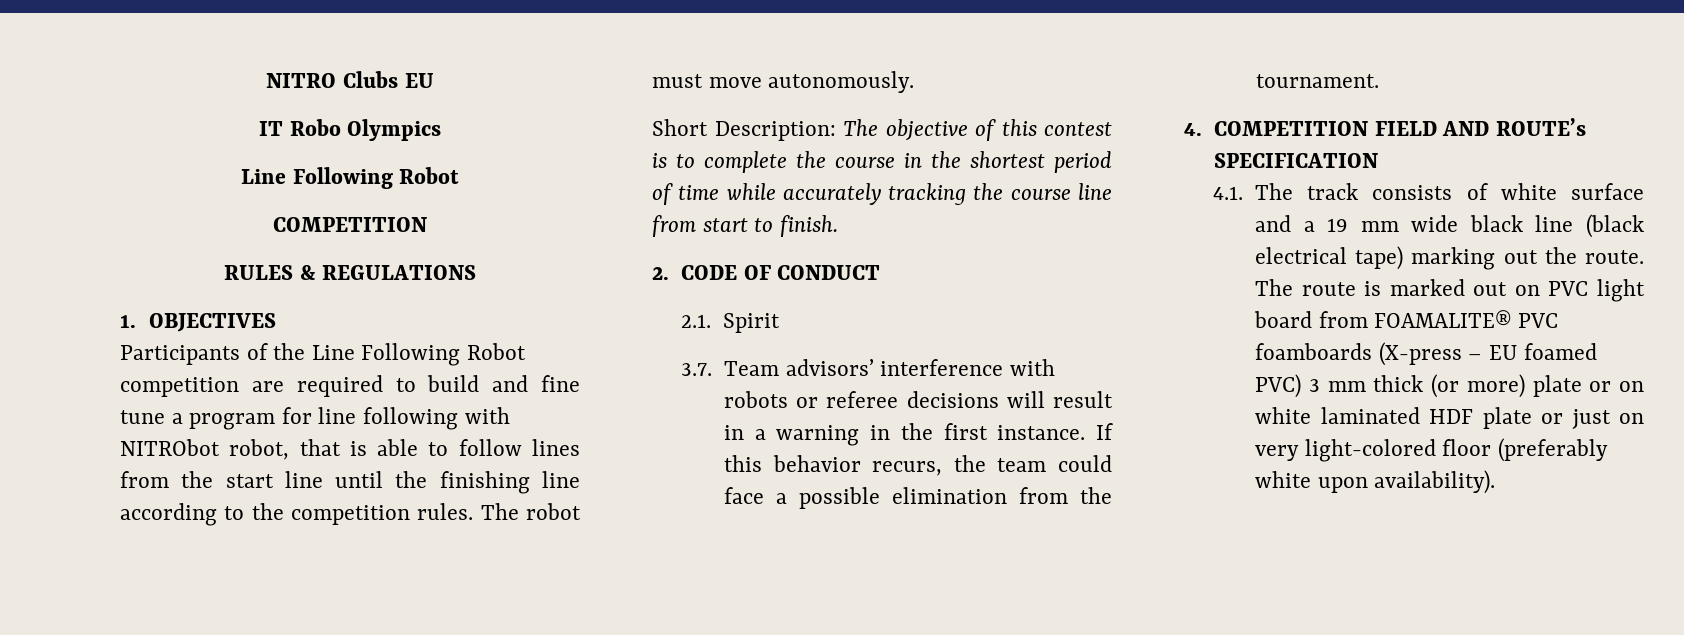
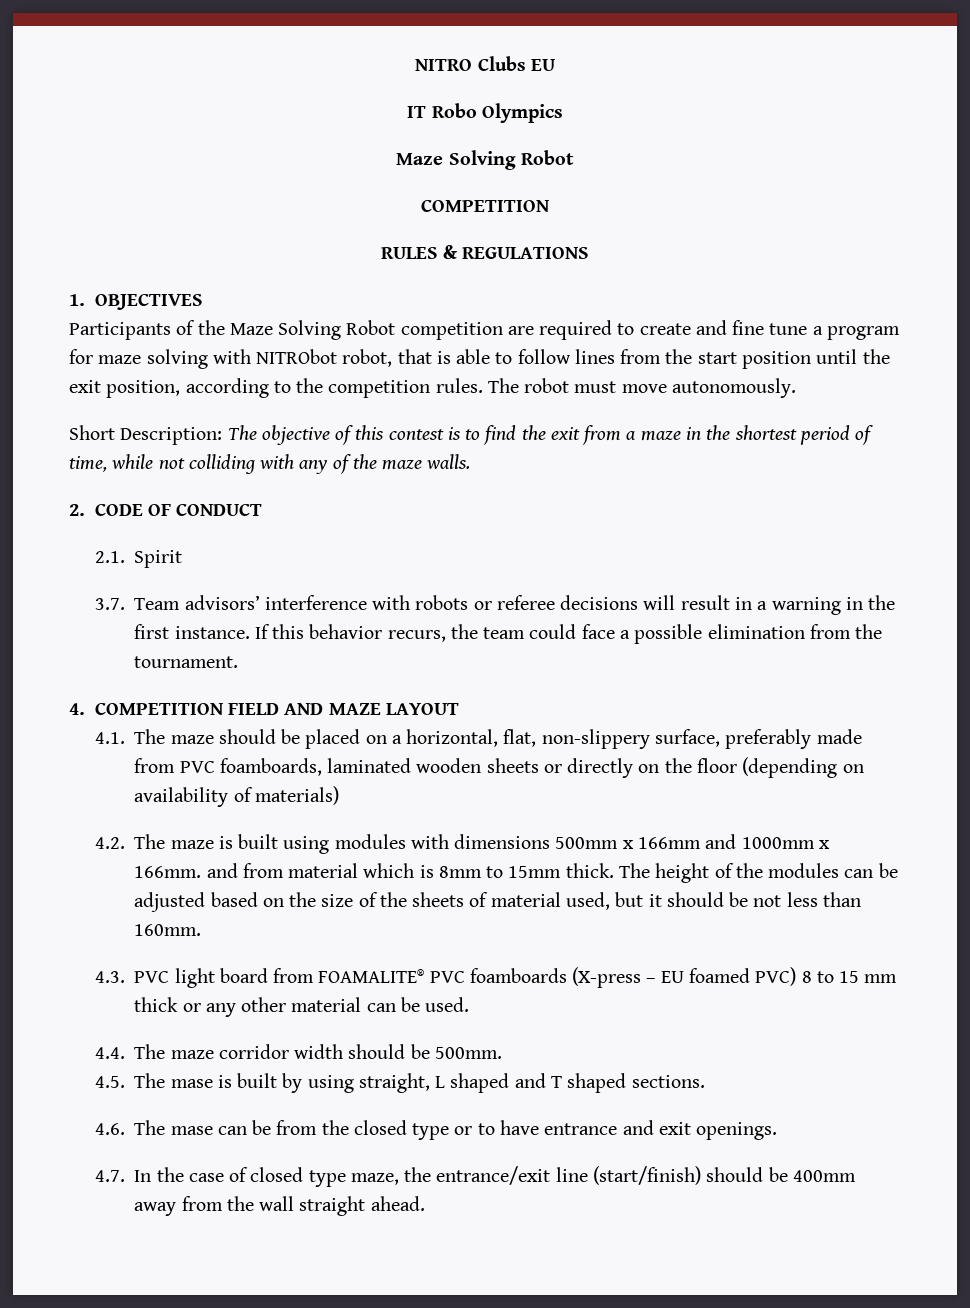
[240,167,393,189] Line Following -> [396,150,516,170] Maze Solving
[311,343,461,366] Line Following -> [229,320,342,340] Maze Solving
[427,375,480,392] build -> [639,323,691,335] create
[318,407,459,430] line following -> [98,349,208,369] maze solving
[284,471,323,488] line -> [741,351,811,369] position
[439,471,580,494] finishing line -> [69,380,181,398] exit position,
[704,151,895,173] complete the course -> [484,425,681,445] find the exit from a maze
[678,183,1112,205] [652,215,838,237] time while accurately tracking the course line from start to finish. -> [69,454,471,474] time, while not colliding with any of the maze walls.
[1496,118,1587,136] [1214,153,1379,168] ROUTE’s SPECIFICATION -> [328,703,459,715] MAZE LAYOUT
[1307,183,1644,200] [1255,214,1644,238] [1255,246,1644,270] [1255,279,1540,296] track consists of white surface and a 19 mm wide black line (black electrical tape) marking out the route. The route is marked out on -> [170,729,862,749] [134,757,864,778] [134,786,339,807] [94,834,830,854] [134,863,898,883] [134,892,861,912] [134,924,202,936] [94,971,125,983] maze should be placed on a horizontal, flat, non-slippery surface, preferably made from PVC foamboards, laminated wooden sheets or directly on the floor (depending on availability of materials) // 4.2. The maze is built using modules with dimensions 500mm x 166mm and 1000mm x 166mm. and from material which is 8mm to 15mm thick. The height of the modules can be adjusted based on the size of the sheets of material used, but it should be not less than 160mm. // 4.3.
[1308,374,1644,398] [1255,407,1644,429] [1255,438,1608,462] [1255,470,1496,494] 3 mm thick (or more) plate or on white laminated HDF plate or just on very light-colored floor (preferably white upon availability). -> [801,971,898,983] [134,997,470,1017] [94,1044,502,1059] [94,1073,705,1093] [94,1120,778,1140] [94,1166,856,1187] [134,1196,425,1216] 8 to 15 mm thick or any other material can be used. // 4.4. The maze corridor width should be 500mm. // 4.5. The mase is built by using straight, L shaped and T shaped sections. // 4.6. The mase can be from the closed type or to have entrance and exit openings. // 4.7. In the case of closed type maze, the entrance/exit line (start/finish) should be 400mm away from the wall straight ahead.

